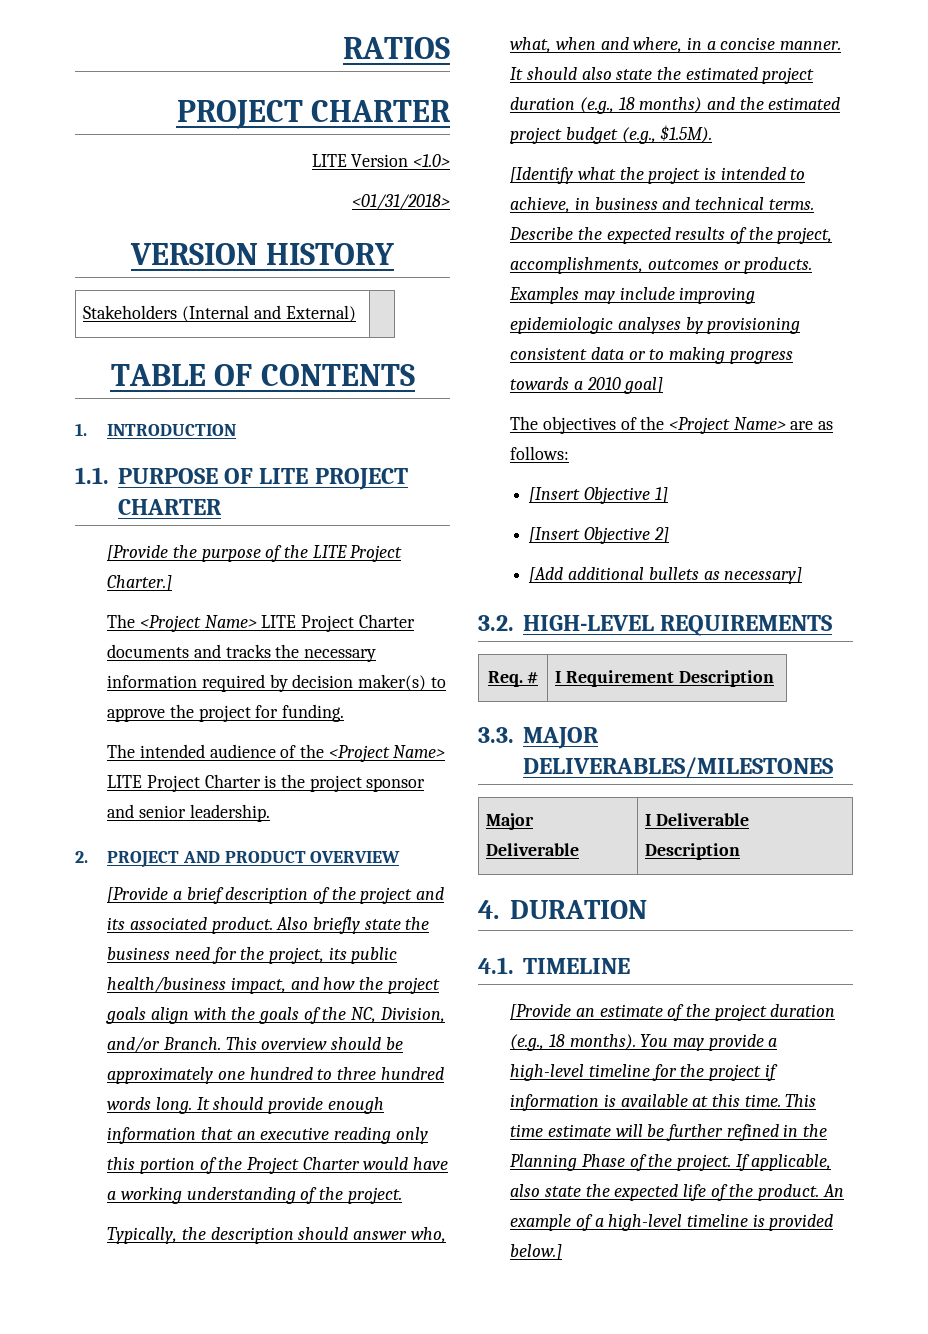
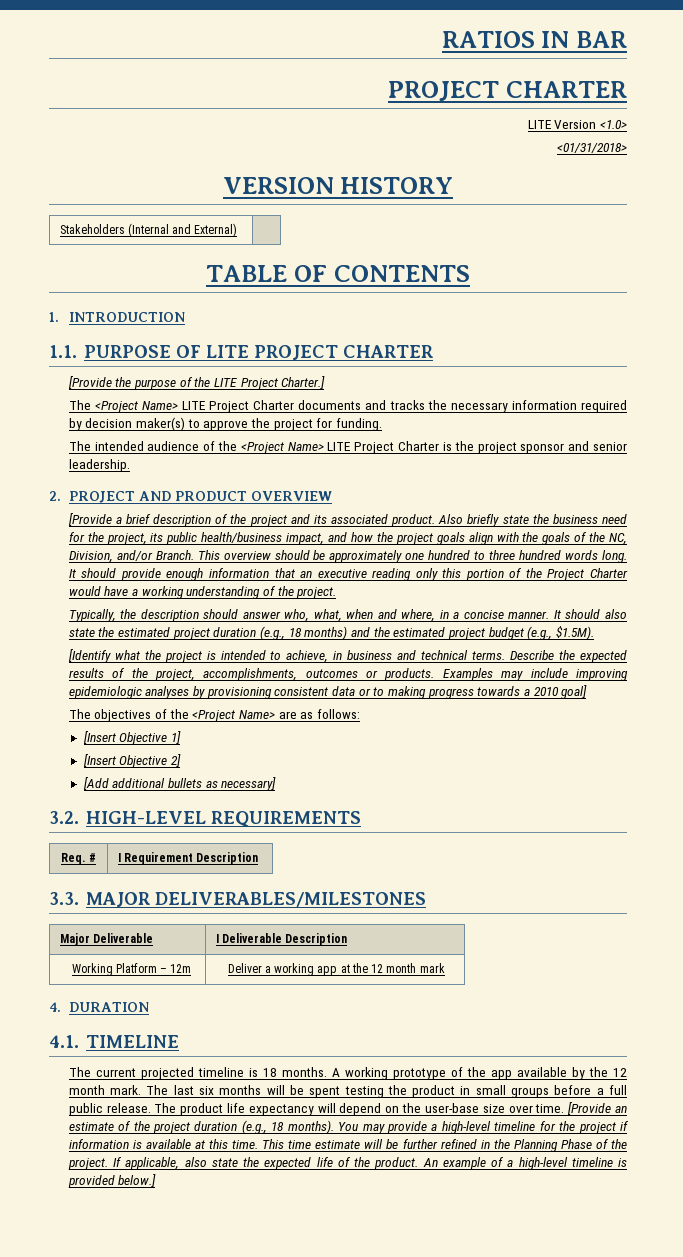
(450, 48) none -> [541,31,627,48] IN BAR
[478,900,648,919] [478,957,630,974] // 4. DURATION // 4.1. TIMELINE // -> [71,963,192,976] [227,963,445,976] [49,1002,149,1012] [49,1035,179,1048] [68,1067,628,1080] [68,1085,627,1098] [68,1103,565,1116] // Working Platform – 12m | Deliver a working app at the 12 month mark // 4. DURATION // 4.1. TIMELINE // The current projected timeline is 18 months. A working prototype of the app available by the 12 month mark. The last six months will be spent testing the product in small groups before a full public release. The product life expectancy will depend on the user-base size over time.

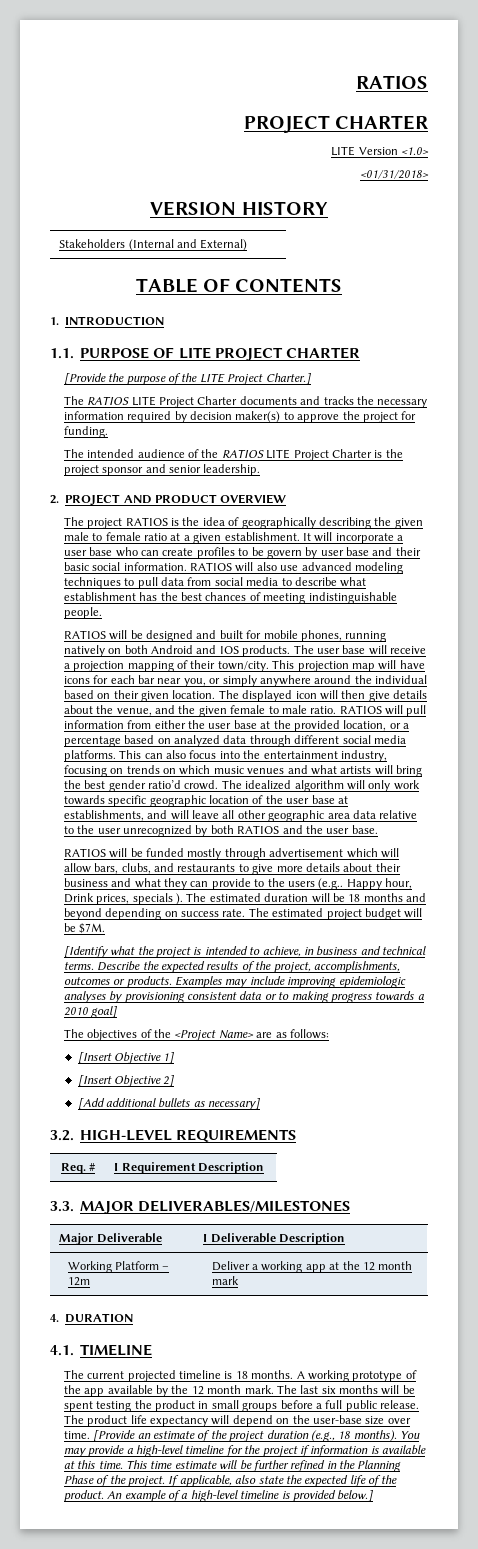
[441,31,627,48] RATIOS IN BAR -> [356,75,428,89] RATIOS
[94,401,178,413] <Project Name> -> [87,396,130,405] RATIOS
[240,442,324,454] <Project Name> -> [221,449,264,458] RATIOS
[67,513,628,527] [68,532,628,545] [68,550,627,563] [68,568,628,581] [68,586,337,599] [68,609,628,622] [68,626,594,640] [Provide a brief description of the project and its associated product. Also briefly state the business need for the project, its public health/business impact, and how the project goals align with the goals of the NC, Division, and/or Branch. This overview should be approximately one hundred to three hundred words long. It should provide enough information that an executive reading only this portion of the Project Charter would have a working understanding of the project. // Typically, the description should answer who, what, when and where, in a concise manner. It should also state the estimated project duration (e.g., 18 months) and the estimated project budget (e.g., $1.5M). -> [63,517,423,529] [63,532,404,544] [63,547,421,559] [63,562,403,574] [63,577,367,589] [63,592,397,604] [63,607,102,619] [63,630,387,642] [63,645,427,657] [63,660,425,672] [63,675,428,687] [63,690,428,702] [63,705,427,717] [63,720,410,732] [63,735,406,747] [63,750,387,762] [63,765,423,777] [63,780,420,792] [63,795,348,807] [63,810,418,822] [63,825,378,837] [63,848,399,860] [63,863,401,875] [63,878,413,890] [63,893,427,905] [63,908,423,920] [63,923,106,934] The project RATIOS is the idea of geographically describing the given male to female ratio at a given establishment. It will incorporate a user base who can create profiles to be govern by user base and their basic social information. RATIOS will also use advanced modeling techniques to pull data from social media to describe what establishment has the best chances of meeting indistinguishable people. // RATIOS will be designed and built for mobile phones, running natively on both Android and IOS products. The user base will receive a projection mapping of their town/city. This projection map will have icons for each bar near you, or simply anywhere around the individual based on their given location. The displayed icon will then give details about the venue, and the given female to male ratio. RATIOS will pull information from either the user base at the provided location, or a percentage based on analyzed data through different social media platforms. This can also focus into the entertainment industry, focusing on trends on which music venues and what artists will bring the best gender ratio’d crowd. The idealized algorithm will only work towards specific geographic location of the user base at establishments, and will leave all other geographic area data relative to the user unrecognized by both RATIOS and the user base. // RATIOS will be funded mostly through advertisement which will allow bars, clubs, and restaurants to give more details about their business and what they can provide to the users (e.g.. Happy hour, Drink prices, specials ). The estimated duration will be 18 months and beyond depending on success rate. The estimated project budget will be $7M.

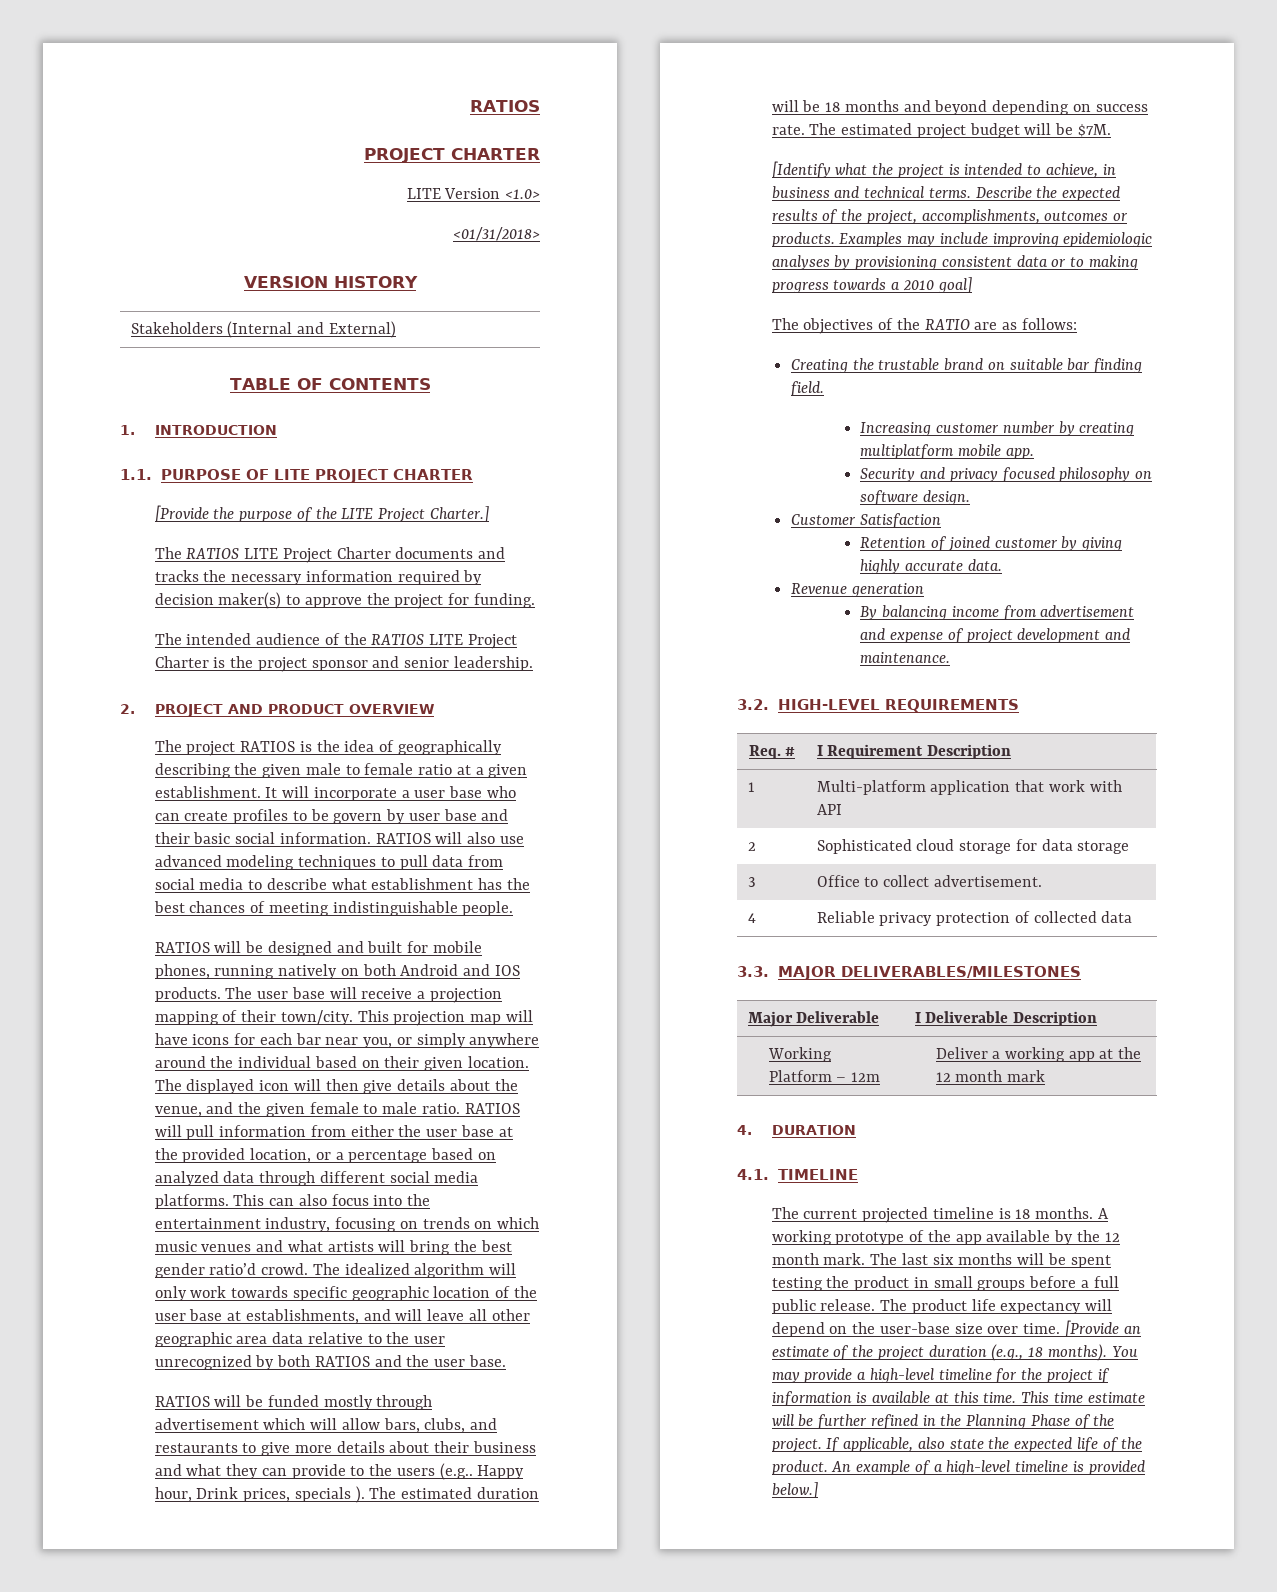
[174,1030,254,1041] <Project Name> -> [924,319,970,330] RATIO
[77,1052,175,1064] [77,1075,175,1087] [77,1098,261,1110] [Insert Objective 1] // [Insert Objective 2] // [Add additional bullets as necessary] -> [790,358,1143,373] [790,381,824,396] [860,421,1135,436] [860,444,1034,459] [860,467,1153,482] [860,490,971,505] [790,513,941,528] [860,536,1123,551] [860,559,1002,574] [790,583,924,597] [860,605,1135,620] [860,628,1132,643] [860,652,951,663] Creating the trustable brand on suitable bar finding field. // Increasing customer number by creating multiplatform mobile app. // Security and privacy focused philosophy on software design. // Customer Satisfaction // Retention of joined customer by giving highly accurate data. // Revenue generation // By balancing income from advertisement and expense of project development and maintenance.
(265, 1168) none -> [747,782,755,792] [816,780,1122,795] [816,804,842,815] [747,842,756,851] [816,839,1130,854] [747,877,756,887] [816,875,1042,887] [747,913,756,923] [816,911,1133,926] // 1 | Multi-platform application that work with API // 2 | Sophisticated cloud storage for data storage // 3 | Office to collect advertisement. // 4 | Reliable privacy protection of collected data

